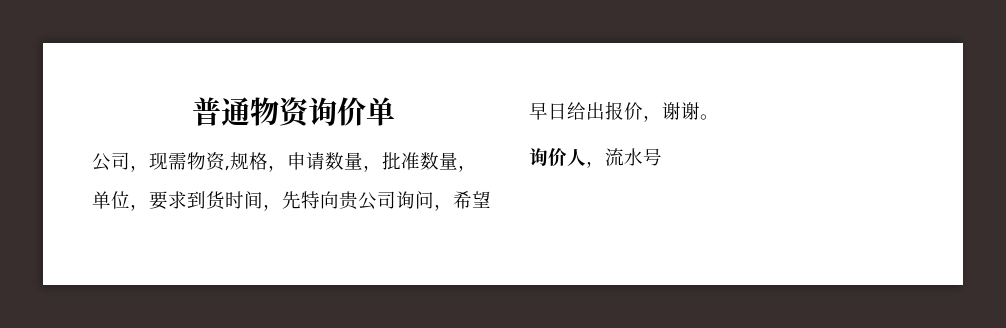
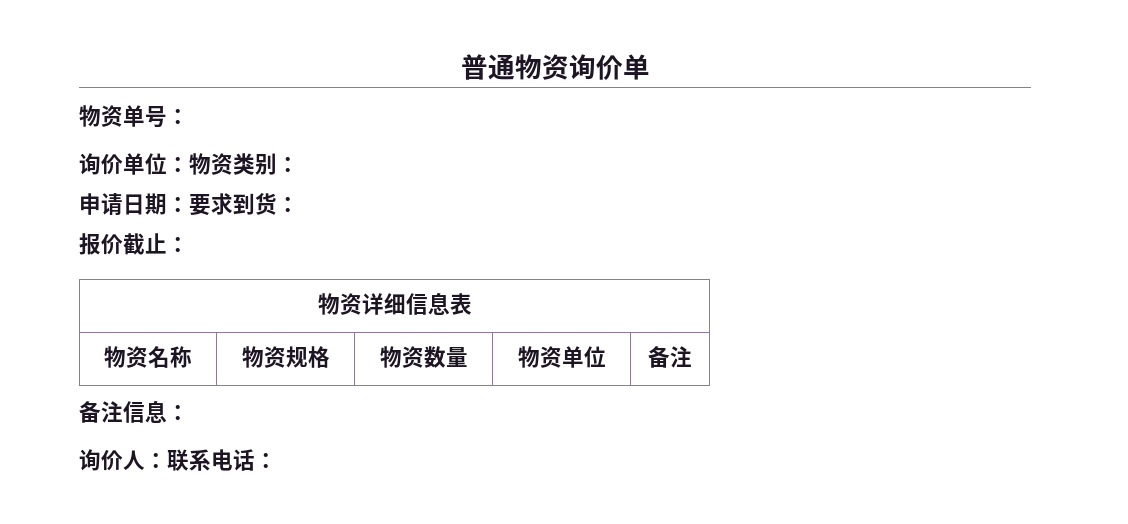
[92,152,477,172] [92,191,491,211] [529,101,719,122] 公司，现需物资,规格，申请数量，批准数量， // 单位，要求到货时间，先特向贵公司询问，希望早日给出报价，谢谢。 -> [79,105,189,128] [79,153,299,175] [79,193,299,216] [79,233,189,255] [317,292,472,315] [104,346,192,368] [241,346,330,368] [379,346,468,368] [517,346,606,368] [648,346,692,368] [79,400,189,423] 物资单号： // 询价单位：物资类别： // 申请日期：要求到货： // 报价截止： // 物资详细信息表 // 物资名称 | 物资规格 | 物资数量 | 物资单位 | 备注 // 备注信息：
[586,148,662,168] ，流水号 -> [145,449,277,471] ：联系电话：

